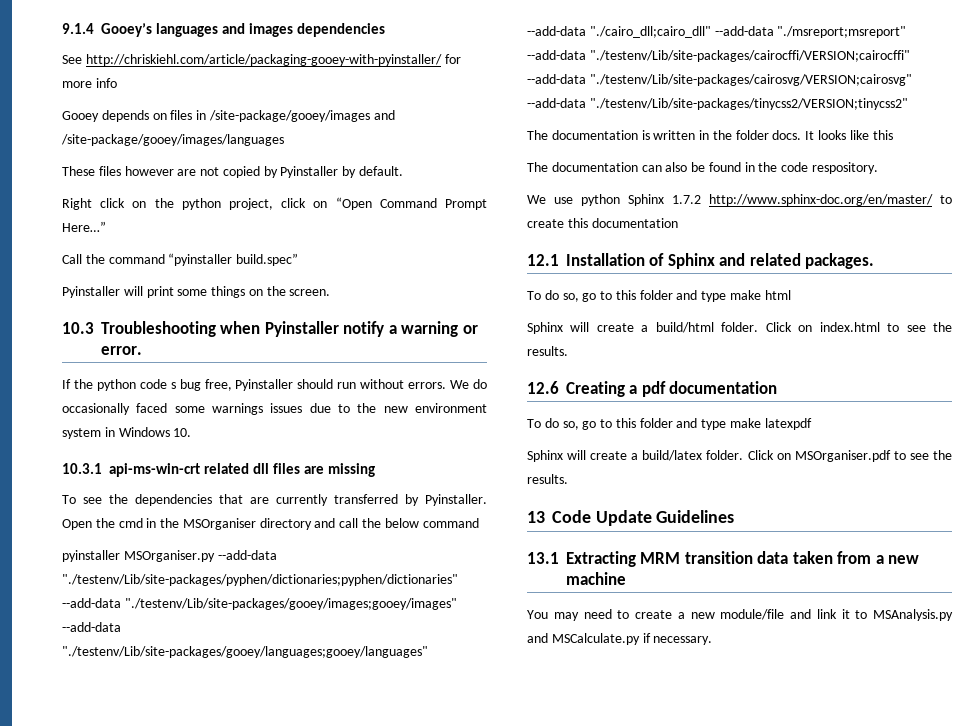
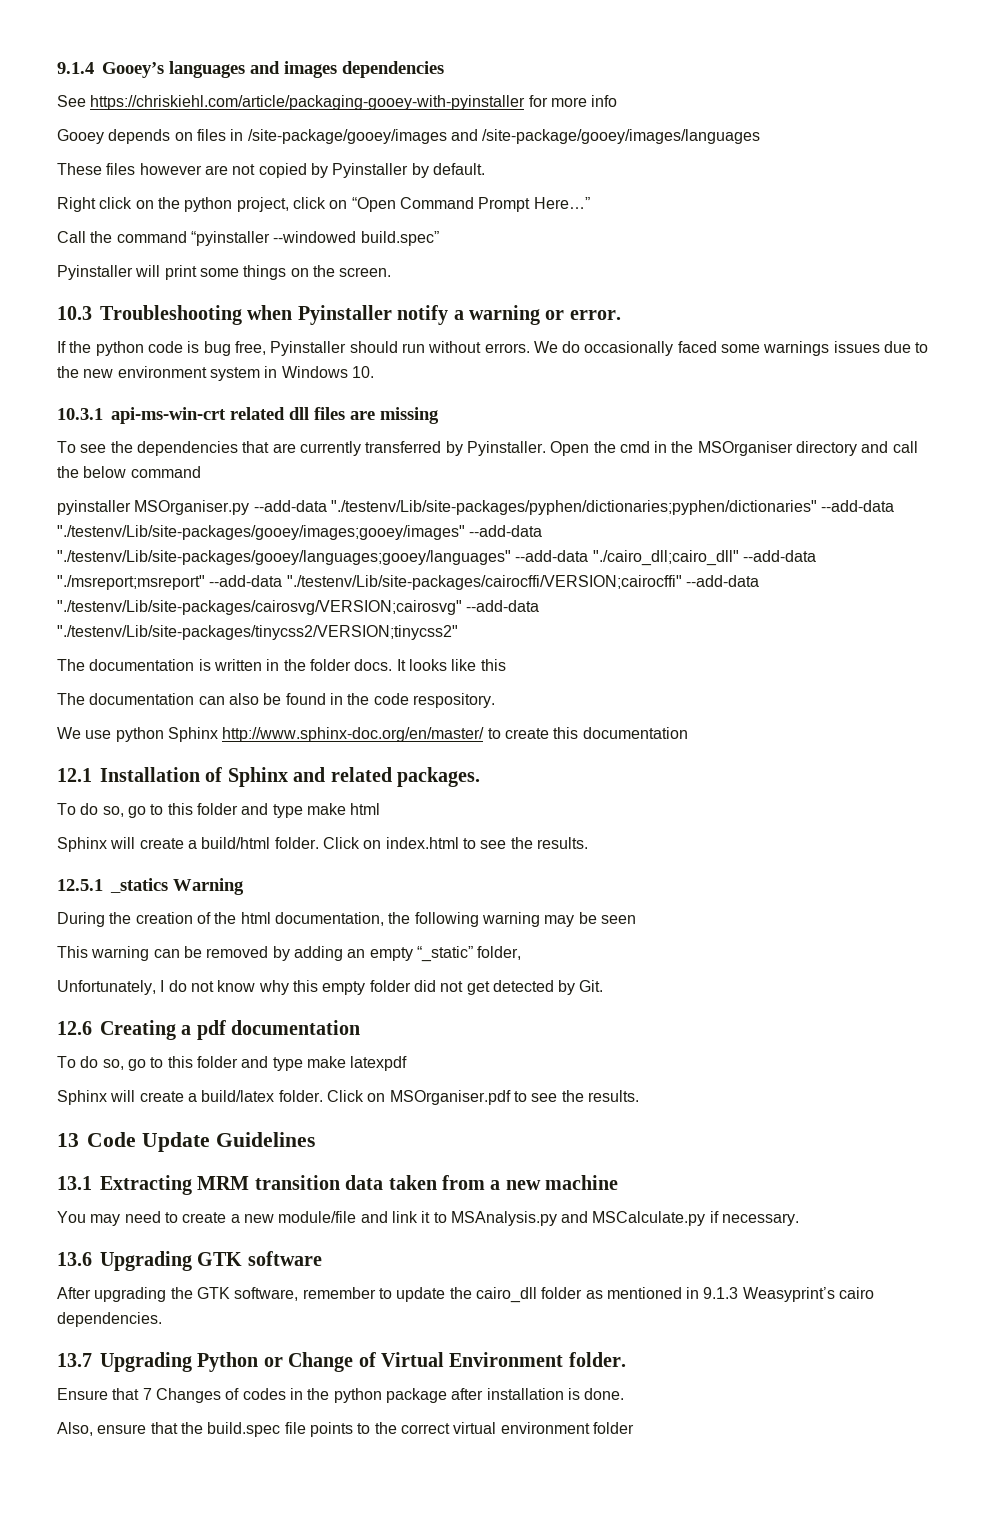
[85,54,442,66] http://chriskiehl.com/article/packaging-gooey-with-pyinstaller/ -> [90,95,526,110] https://chriskiehl.com/article/packaging-gooey-with-pyinstaller
(233, 259) none -> [273,231,357,243] --windowed
[170,382,176,389] s -> [187,341,200,353] is
[672,195,701,204] 1.7.2 -> (218, 734) none
(568, 351) none -> [57,878,244,895] [57,912,636,927] [57,946,522,962] [57,980,604,995] // 12.5.1 _statics Warning // During the creation of the html documentation, the following warning may be seen // This warning can be removed by adding an empty “_static” folder, // Unfortunately, I do not know why this empty folder did not get detected by Git.
(713, 640) none -> [57,1251,322,1271] [57,1287,875,1303] [57,1312,162,1327] [57,1352,626,1372] [57,1388,625,1403] [57,1422,634,1437] // 13.6 Upgrading GTK software // After upgrading the GTK software, remember to update the cairo_dll folder as mentioned in 9.1.3 Weasyprint’s cairo dependencies. // 13.7 Upgrading Python or Change of Virtual Environment folder. // Ensure that 7 Changes of codes in the python package after installation is done. // Also, ensure that the build.spec file points to the correct virtual environment folder

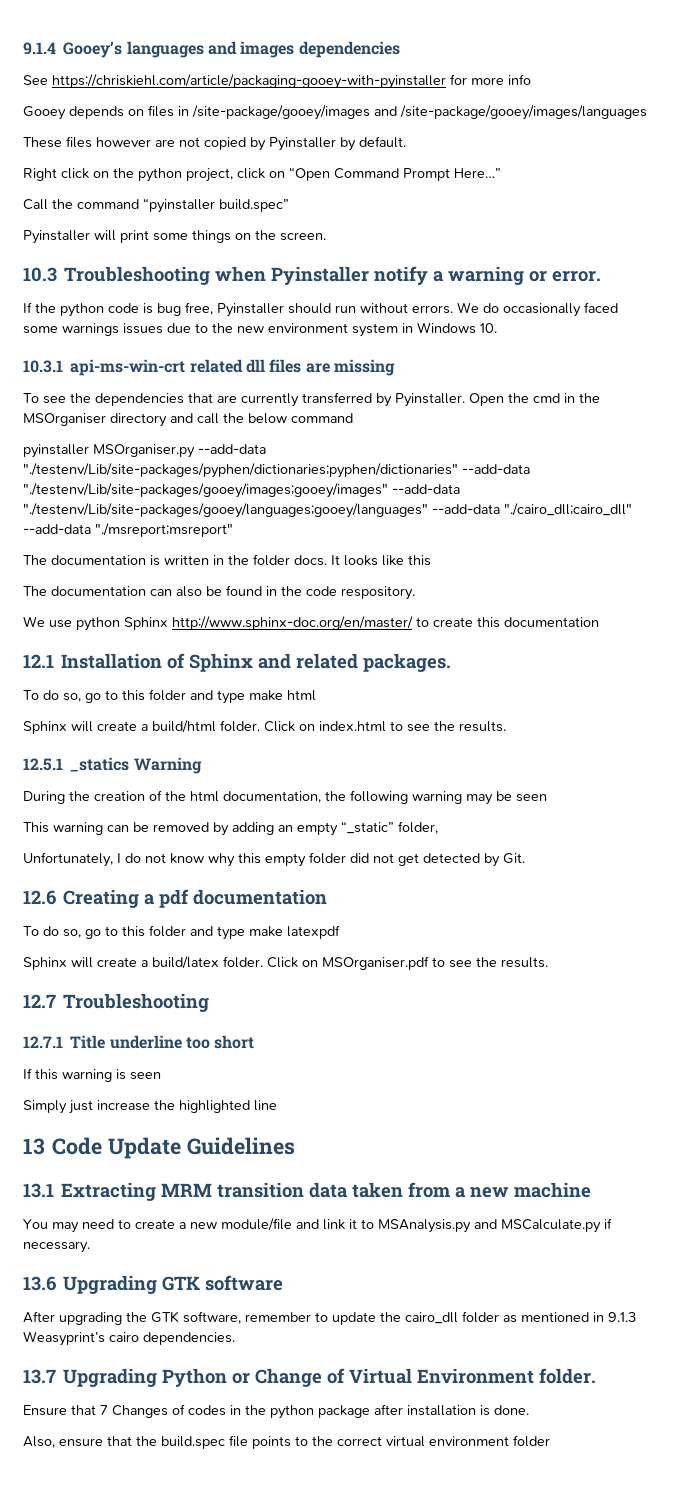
[273,231,357,243] --windowed -> (215, 205) none
[209,575,759,590] [57,600,540,615] [57,625,458,640] --add-data "./testenv/Lib/site-packages/cairocffi/VERSION;cairocffi" --add-data "./testenv/Lib/site-packages/cairosvg/VERSION;cairosvg" --add-data "./testenv/Lib/site-packages/tinycss2/VERSION;tinycss2" -> (233, 530) none
(639, 1096) none -> [23,993,210,1012] [23,1035,255,1049] [23,1068,161,1082] [23,1100,277,1114] // 12.7 Troubleshooting // 12.7.1 Title underline too short // If this warning is seen // Simply just increase the highlighted line

